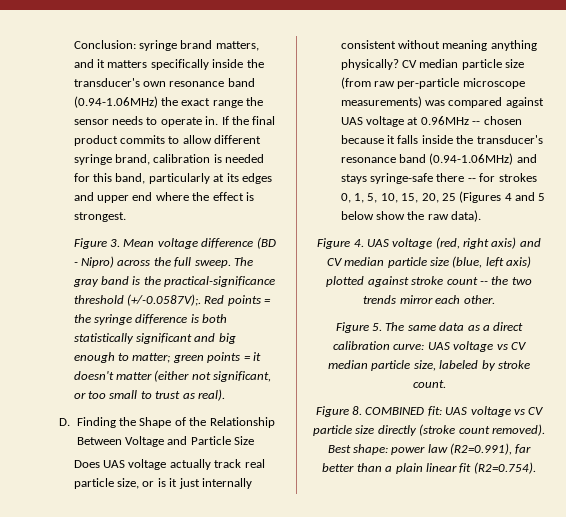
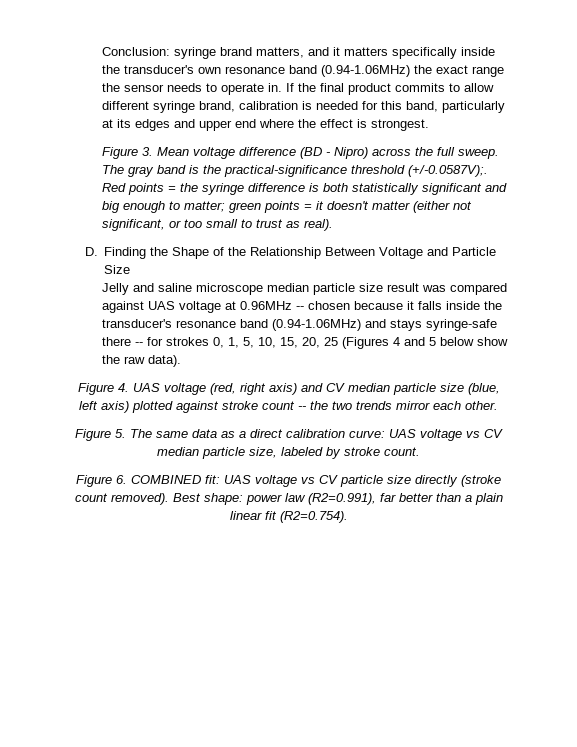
[73,459,265,470] [73,478,252,489] [340,40,537,51] [340,59,525,70] [340,77,525,89] [340,96,422,108] Does UAS voltage actually track real particle size, or is it just internally consistent without meaning anything physically? CV median particle size (from raw per-particle microscope measurements) -> [102,283,420,295] Jelly and saline microscope median particle size result
[352,406,363,415] 8. -> [116,475,127,484] 6.

